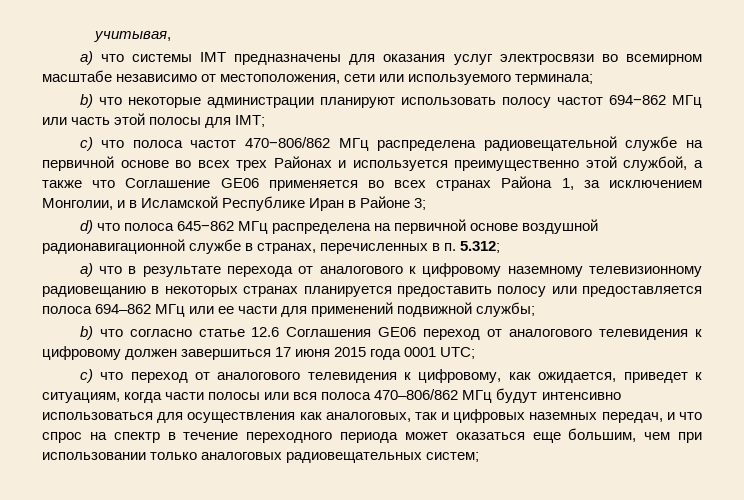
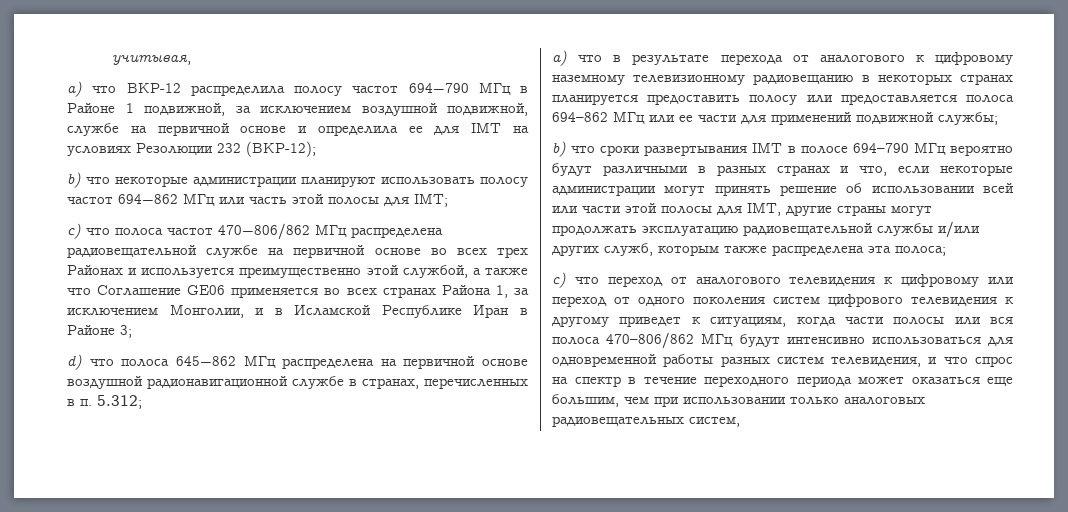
[131,52,702,65] [42,70,594,85] системы IMT предназначены для оказания услуг электросвязи во всемирном масштабе независимо от местоположения, сети или используемого терминала; -> [126,82,528,96] [67,103,528,116] [67,122,529,136] [67,141,316,157] ВКР-12 распределила полосу частот 694−790 МГц в Районе 1 подвижной, за исключением воздушной подвижной, службе на первичной основе и определила ее для IMT на условиях Резолюции 232 (ВКР-12);
[129,327,702,340] [42,346,476,360] согласно статье 12.6 Соглашения GE06 переход от аналогового телевидения к цифровому должен завершиться 17 июня 2015 года 0001 UTC; -> [600,142,1013,156] [552,163,1013,176] [552,183,1014,196] [552,202,932,216] [552,221,980,238] [552,243,946,256] сроки развертывания IMT в полосе 694–790 МГц вероятно будут различными в разных странах и что, если некоторые администрации могут принять решение об использовании всей или части этой полосы для IMT, другие страны могут продолжать эксплуатацию радиовещательной службы и/или других служб, которым также распределена эта полоса;
[418,369,617,383] цифровому, как ожидается, -> [901,274,1014,287] [552,294,1013,307] [552,316,609,327] цифровому или переход от одного поколения систем цифрового телевидения к другому
[187,409,663,423] осуществления как аналоговых, так и цифровых наземных передач, -> [552,354,922,367] одновременной работы разных систем телевидения,
[426,452,480,462] систем; -> [689,417,740,427] систем,

